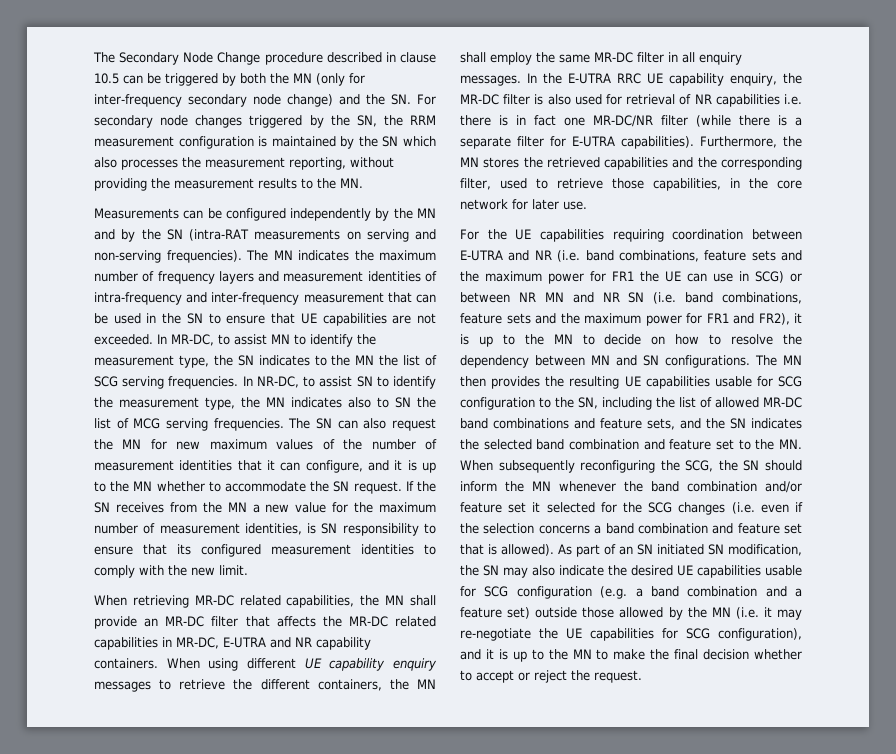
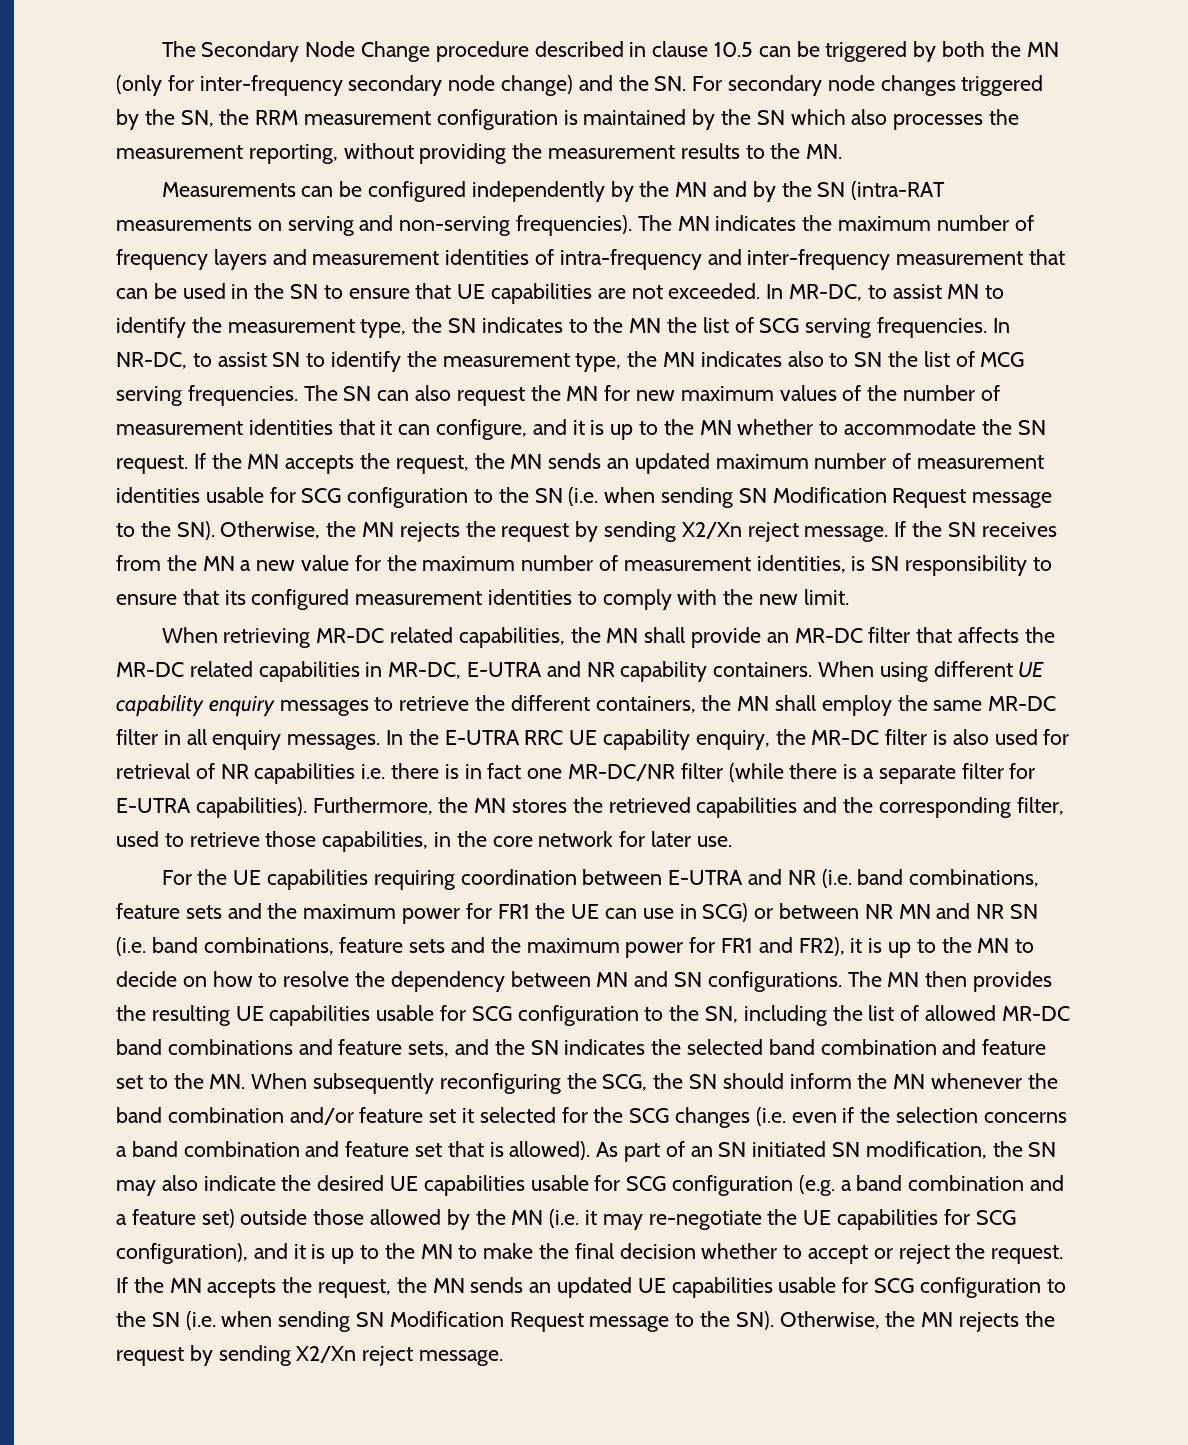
(436, 486) none -> [247,453,1045,474] [116,487,1053,508] [116,521,943,542] MN accepts the request, the MN sends an updated maximum number of measurement identities usable for SCG configuration to the SN (i.e. when sending SN Modification Request message to the SN). Otherwise, the MN rejects the request by sending X2/Xn reject message. If the
(642, 676) none -> [116,1277,1066,1298] [116,1311,1055,1332] [116,1345,504,1366] If the MN accepts the request, the MN sends an updated UE capabilities usable for SCG configuration to the SN (i.e. when sending SN Modification Request message to the SN). Otherwise, the MN rejects the request by sending X2/Xn reject message.

